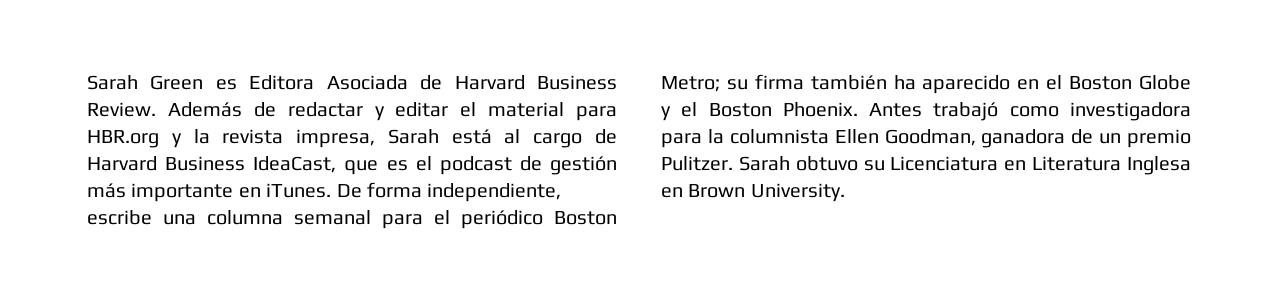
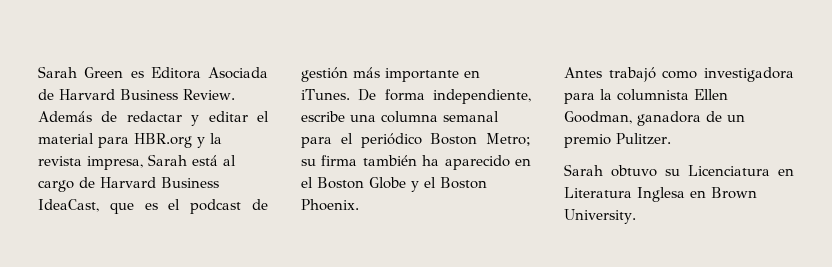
(858, 109) none -> (359, 205) //
(733, 163) none -> (671, 139) //

